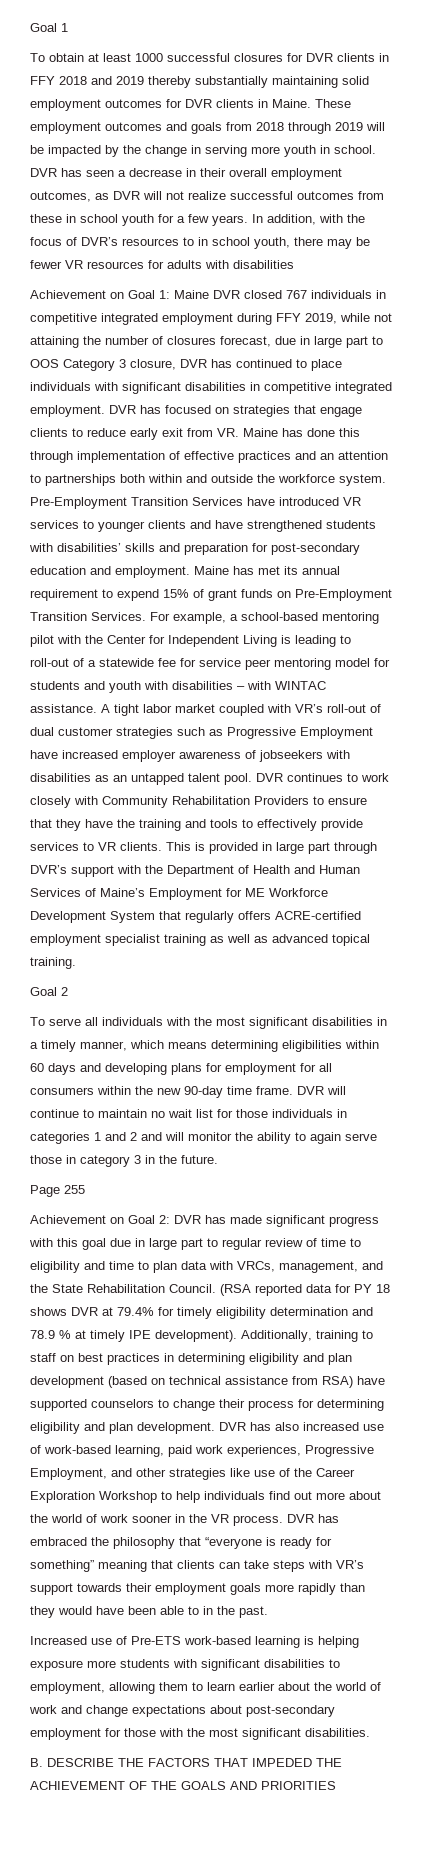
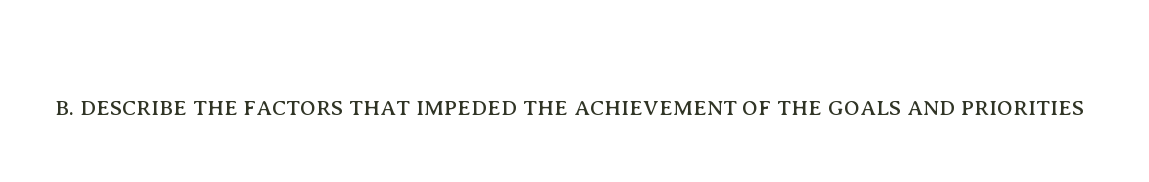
[30,23,68,32] [30,53,389,62] [30,76,369,88] [30,99,351,111] [30,122,385,134] [30,145,376,157] [30,168,342,180] [30,191,384,202] [30,214,365,226] [30,237,370,249] [30,260,294,269] [30,290,386,299] [30,313,392,325] [30,336,383,348] [30,359,342,371] [30,382,392,394] [30,405,362,417] [30,428,360,440] [30,451,388,463] [30,474,386,486] [30,497,361,509] [30,520,376,532] [29,543,360,555] [30,566,340,578] [30,589,392,601] [30,612,379,624] [30,635,351,647] [30,658,390,670] [30,681,326,693] [30,704,381,716] [30,727,373,739] [30,750,350,762] [30,773,389,785] [30,796,367,808] [30,819,363,831] [30,842,377,854] [30,865,360,877] [30,888,328,900] [30,911,361,923] [30,934,370,946] [30,957,76,969] [30,987,68,996] [30,1017,387,1029] [30,1040,379,1052] [30,1063,332,1075] [30,1086,346,1098] [30,1109,347,1118] [30,1132,377,1144] [30,1155,218,1167] [30,1185,85,1197] [30,1215,379,1227] [29,1238,361,1250] [30,1261,383,1273] [30,1284,390,1296] [30,1307,373,1319] [30,1330,373,1342] [30,1353,352,1365] [30,1376,385,1388] [30,1399,384,1411] [30,1422,384,1434] [30,1445,374,1457] [30,1468,355,1480] [30,1491,381,1503] [30,1514,339,1526] [30,1537,332,1549] [30,1560,364,1572] [30,1583,365,1595] [30,1606,268,1618] [30,1636,359,1648] [30,1659,340,1671] [30,1682,381,1694] [29,1705,335,1717] [30,1728,370,1740] Goal 1 // To obtain at least 1000 successful closures for DVR clients in FFY 2018 and 2019 thereby substantially maintaining solid employment outcomes for DVR clients in Maine. These employment outcomes and goals from 2018 through 2019 will be impacted by the change in serving more youth in school. DVR has seen a decrease in their overall employment outcomes, as DVR will not realize successful outcomes from these in school youth for a few years. In addition, with the focus of DVR’s resources to in school youth, there may be fewer VR resources for adults with disabilities // Achievement on Goal 1: Maine DVR closed 767 individuals in competitive integrated employment during FFY 2019, while not attaining the number of closures forecast, due in large part to OOS Category 3 closure, DVR has continued to place individuals with significant disabilities in competitive integrated employment. DVR has focused on strategies that engage clients to reduce early exit from VR. Maine has done this through implementation of effective practices and an attention to partnerships both within and outside the workforce system. Pre-Employment Transition Services have introduced VR services to younger clients and have strengthened students with disabilities’ skills and preparation for post-secondary education and employment. Maine has met its annual requirement to expend 15% of grant funds on Pre-Employment Transition Services. For example, a school-based mentoring pilot with the Center for Independent Living is leading to roll-out of a statewide fee for service peer mentoring model for students and youth with disabilities – with WINTAC assistance. A tight labor market coupled with VR’s roll-out of dual customer strategies such as Progressive Employment have increased employer awareness of jobseekers with disabilities as an untapped talent pool. DVR continues to work closely with Community Rehabilitation Providers to ensure that they have the training and tools to effectively provide services to VR clients. This is provided in large part through DVR’s support with the Department of Health and Human Services of Maine’s Employment for ME Workforce Development System that regularly offers ACRE-certified employment specialist training as well as advanced topical training. // Goal 2 // To serve all individuals with the most significant disabilities in a timely manner, which means determining eligibilities within 60 days and developing plans for employment for all consumers within the new 90-day time frame. DVR will continue to maintain no wait list for those individuals in categories 1 and 2 and will monitor the ability to again serve those in category 3 in the future. // Page 255 // Achievement on Goal 2: DVR has made significant progress with this goal due in large part to regular review of time to eligibility and time to plan data with VRCs, management, and the State Rehabilitation Council. (RSA reported data for PY 18 shows DVR at 79.4% for timely eligibility determination and 78.9 % at timely IPE development). Additionally, training to staff on best practices in determining eligibility and plan development (based on technical assistance from RSA) have supported counselors to change their process for determining eligibility and plan development. DVR has also increased use of work-based learning, paid work experiences, Progressive Employment, and other strategies like use of the Career Exploration Workshop to help individuals find out more about the world of work sooner in the VR process. DVR has embraced the philosophy that “everyone is ready for something” meaning that clients can take steps with VR’s support towards their employment goals more rapidly than they would have been able to in the past. // Increased use of Pre-ETS work-based learning is helping exposure more students with significant disabilities to employment, allowing them to learn earlier about the world of work and change expectations about post-secondary employment for those with the most significant disabilities. // -> (55, 108) none

